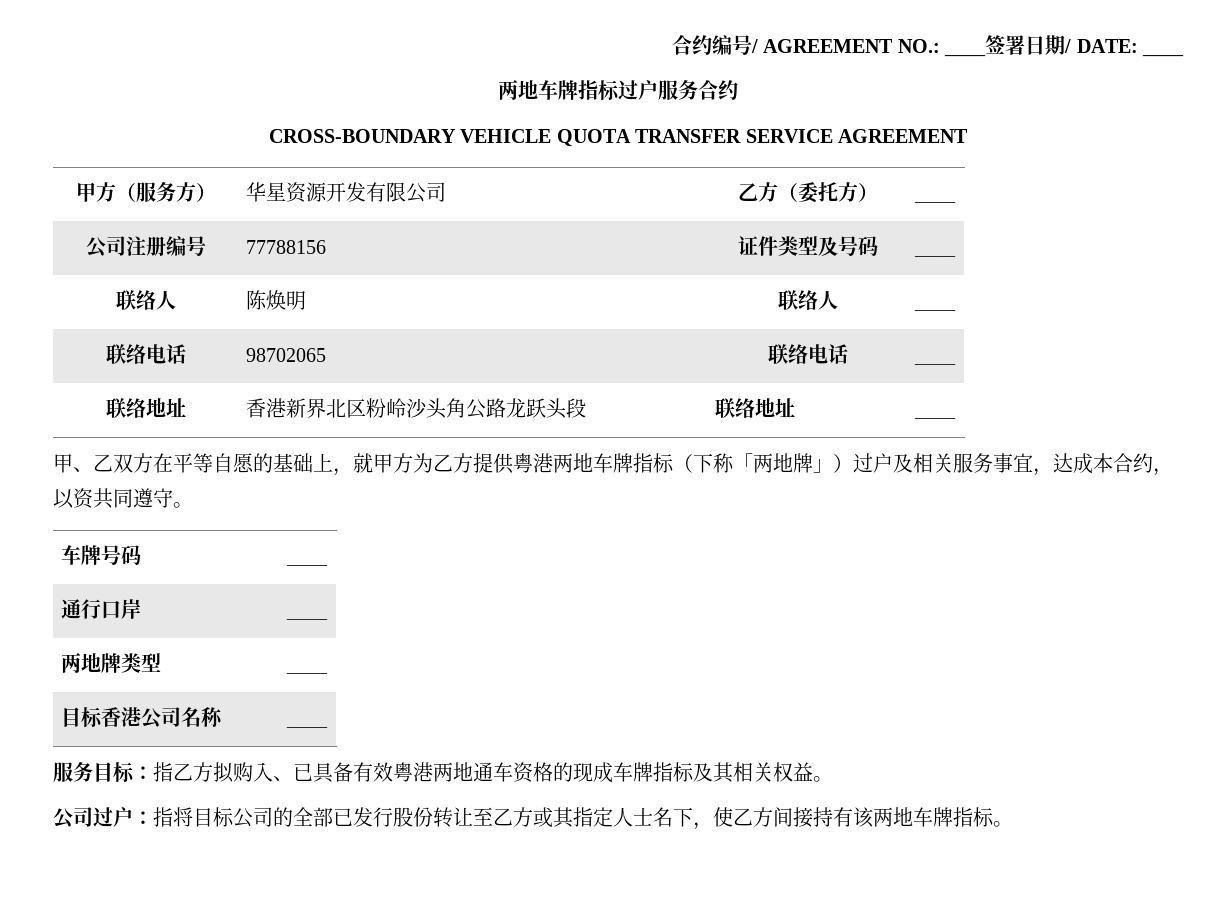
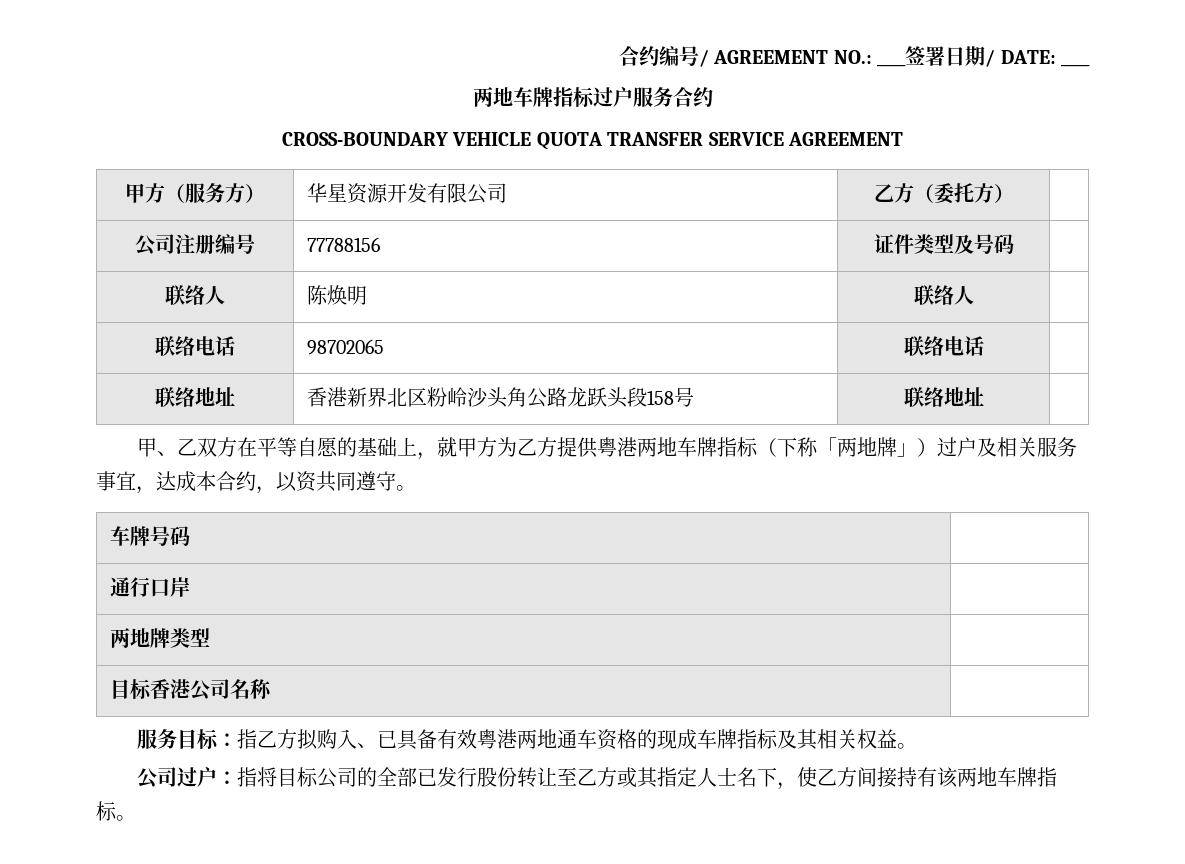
[914,200,957,203] ____ -> (1014, 193) none
[914,254,957,257] ____ -> (1014, 244) none
[914,308,957,311] ____ -> (974, 295) none
[914,362,957,365] ____ -> (984, 346) none
[715,398,796,418] [914,416,957,419] | 联络地址 | ____ -> [647,387,695,407] [903,387,984,407] 158号 | 联络地址 |
[286,563,329,566] ____ -> (191, 536) none
[286,617,329,620] ____ -> (191, 587) none
[286,671,329,674] ____ -> (211, 637) none
[286,725,329,728] ____ -> (273, 689) none

